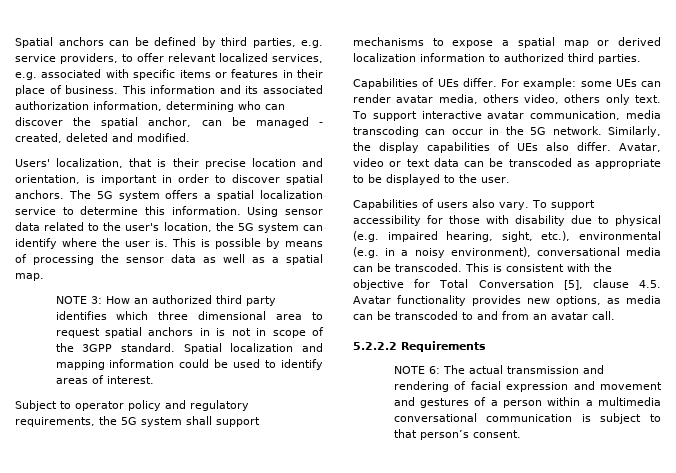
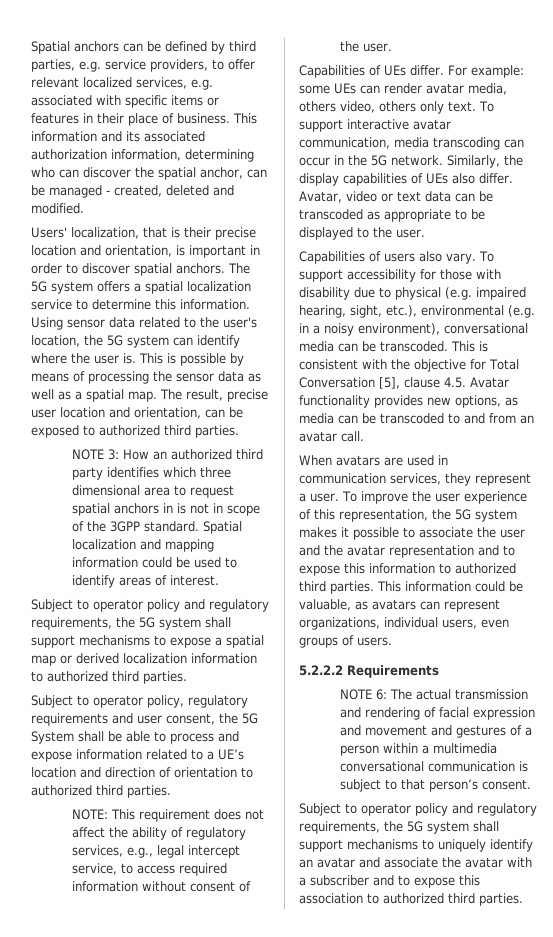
(44, 277) none -> [160,389,268,402] [31,407,243,419] [31,425,239,438] The result, precise user location and orientation, can be exposed to authorized third parties.
(641, 59) none -> [31,695,248,708] [31,713,258,726] [31,731,239,744] [31,749,244,762] [31,767,253,778] [31,785,171,798] [71,809,264,822] [71,827,246,840] [71,845,240,858] [71,863,227,876] [71,881,251,892] [339,41,392,52] // Subject to operator policy, regulatory requirements and user consent, the 5G System shall be able to process and expose information related to a UE’s location and direction of orientation to authorized third parties. // NOTE: This requirement does not affect the ability of regulatory services, e.g., legal intercept service, to access required information without consent of the user.
(615, 315) none -> [299,455,448,466] [299,473,531,486] [299,491,527,504] [299,509,517,522] [299,527,525,540] [299,545,515,558] [299,563,516,576] [299,581,523,594] [299,599,500,612] [299,617,509,630] [299,635,392,648] // When avatars are used in communication services, they represent a user. To improve the user experience of this representation, the 5G system makes it possible to associate the user and the avatar representation and to expose this information to authorized third parties. This information could be valuable, as avatars can represent organizations, individual users, even groups of users.
(521, 434) none -> [299,803,537,816] [299,821,499,834] [299,839,533,852] [299,857,532,868] [299,875,480,888] [299,893,523,906] // Subject to operator policy and regulatory requirements, the 5G system shall support mechanisms to uniquely identify an avatar and associate the avatar with a subscriber and to expose this association to authorized third parties.

